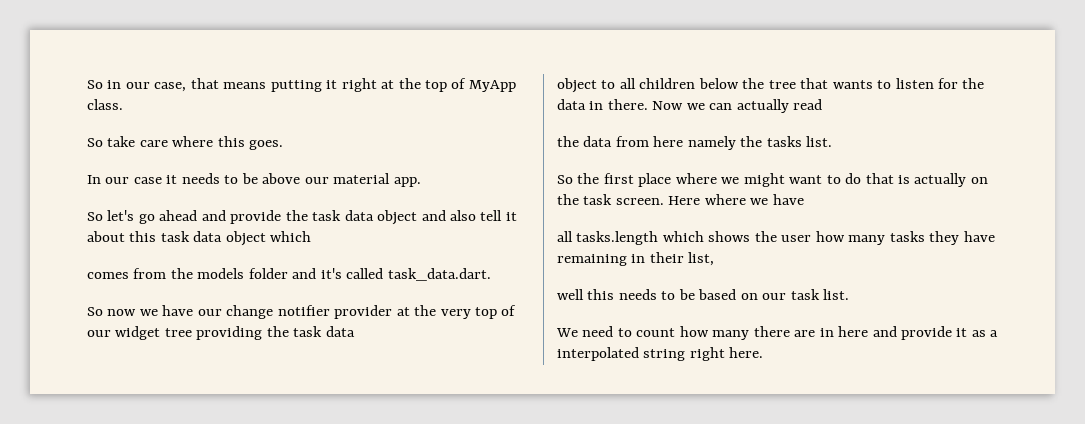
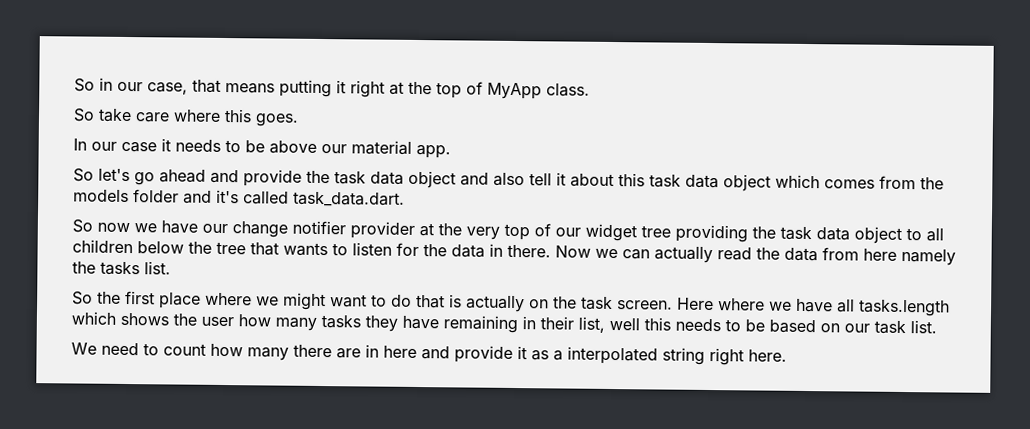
(312, 236) // -> (820, 181) none
(355, 331) // -> (850, 234) none
(823, 104) // -> (752, 254) none
(804, 199) // -> (833, 305) none
(715, 259) // -> (605, 324) none

